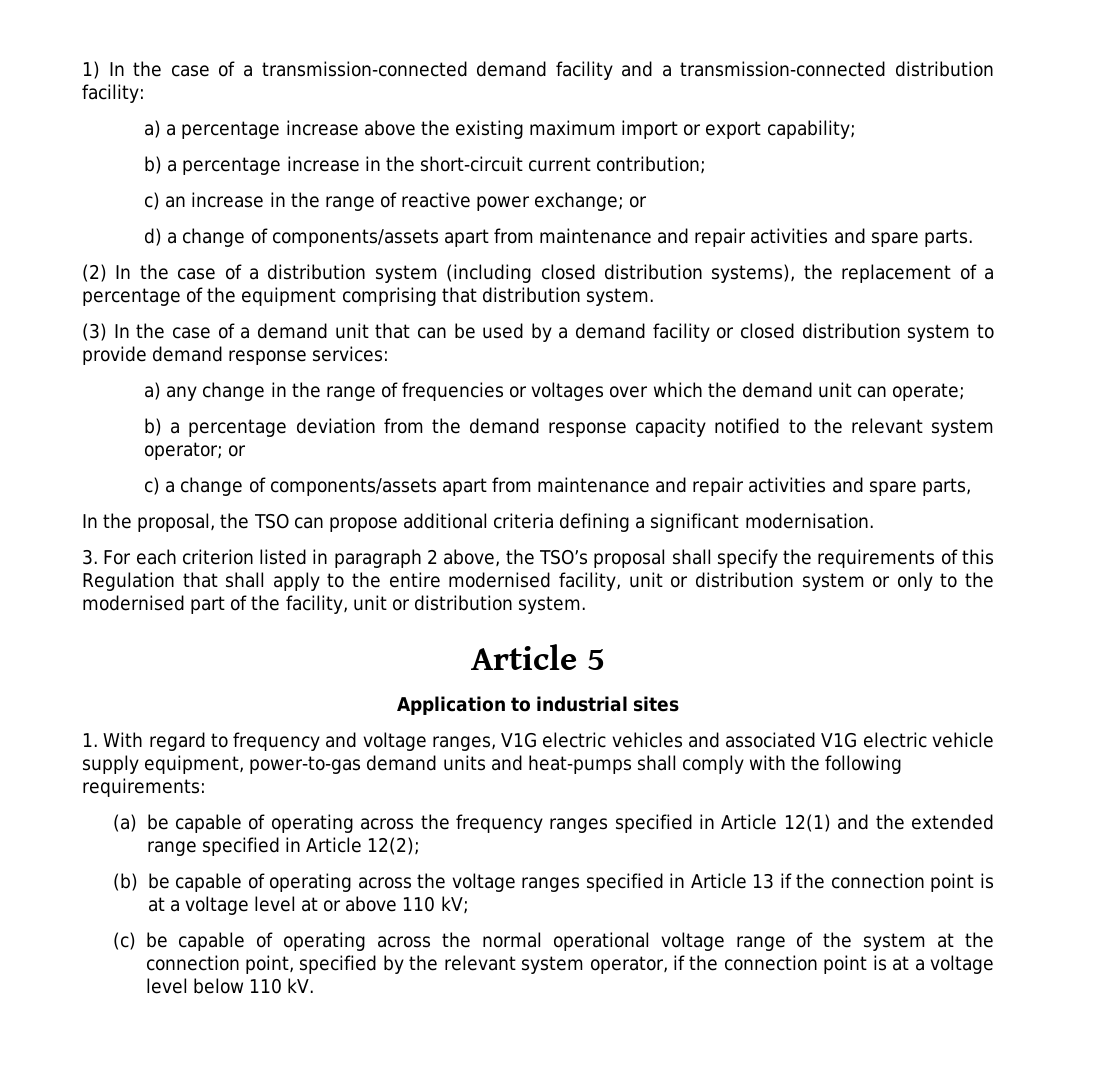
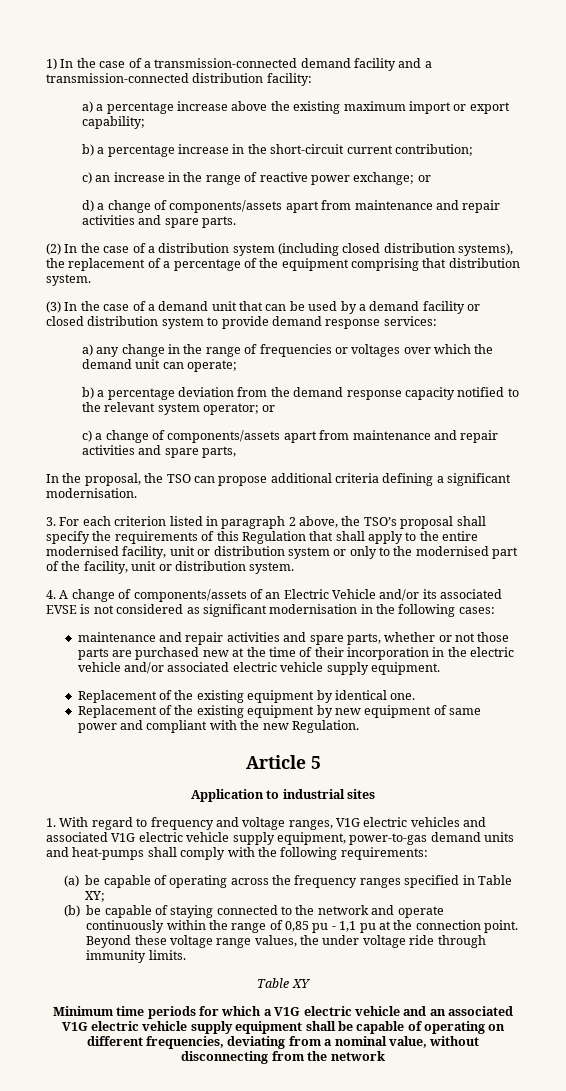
(587, 605) none -> [46,589,503,602] [46,604,495,617] [77,632,510,645] [77,647,515,660] [77,662,440,675] [77,690,416,703] [77,705,482,718] [77,720,359,733] // 4. A change of components/assets of an Electric Vehicle and/or its associated EVSE is not considered as significant modernisation in the following cases: // maintenance and repair activities and spare parts, whether or not those parts are purchased new at the time of their incorporation in the electric vehicle and/or associated electric vehicle supply equipment. // Replacement of the existing equipment by identical one. // Replacement of the existing equipment by new equipment of same power and compliant with the new Regulation.
[721,814,994,832] [146,837,421,856] [113,873,994,892] [147,896,469,915] [113,932,994,951] [145,955,994,974] [145,978,314,994] Article 12(1) and the extended range specified in Article 12(2); // (b) be capable of operating across the voltage ranges specified in Article 13 if the connection point is at a voltage level at or above 110 kV; // (c) be capable of operating across the normal operational voltage range of the system at the connection point, specified by the relevant system operator, if the connection point is at a voltage level below 110 kV. -> [477,875,512,885] [85,891,106,902] [63,905,444,918] [86,920,519,933] [86,935,486,948] [86,950,186,963] [257,978,310,988] [52,1006,514,1019] [61,1021,506,1034] [86,1036,480,1049] [181,1051,385,1064] Table XY; // (b) be capable of staying connected to the network and operate continuously within the range of 0,85 pu - 1,1 pu at the connection point. Beyond these voltage range values, the under voltage ride through immunity limits. // Table XY // Minimum time periods for which a V1G electric vehicle and an associated V1G electric vehicle supply equipment shall be capable of operating on different frequencies, deviating from a nominal value, without disconnecting from the network

